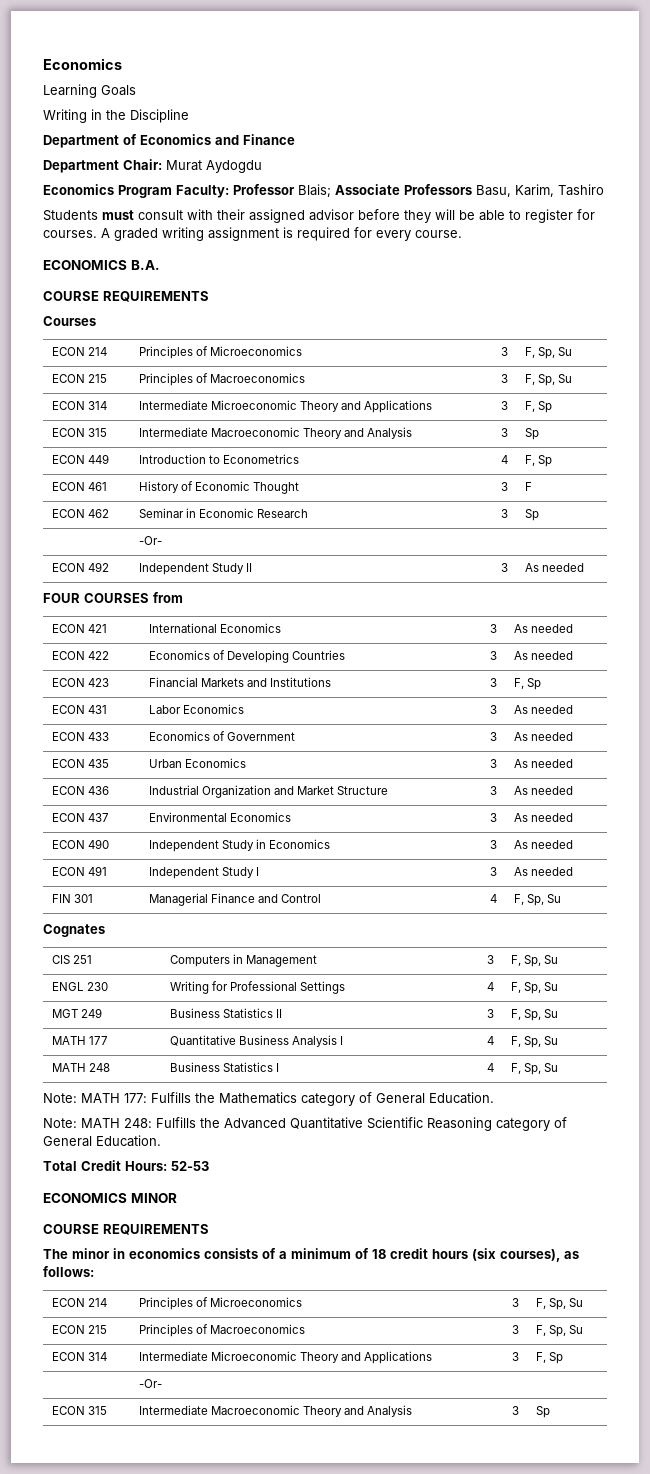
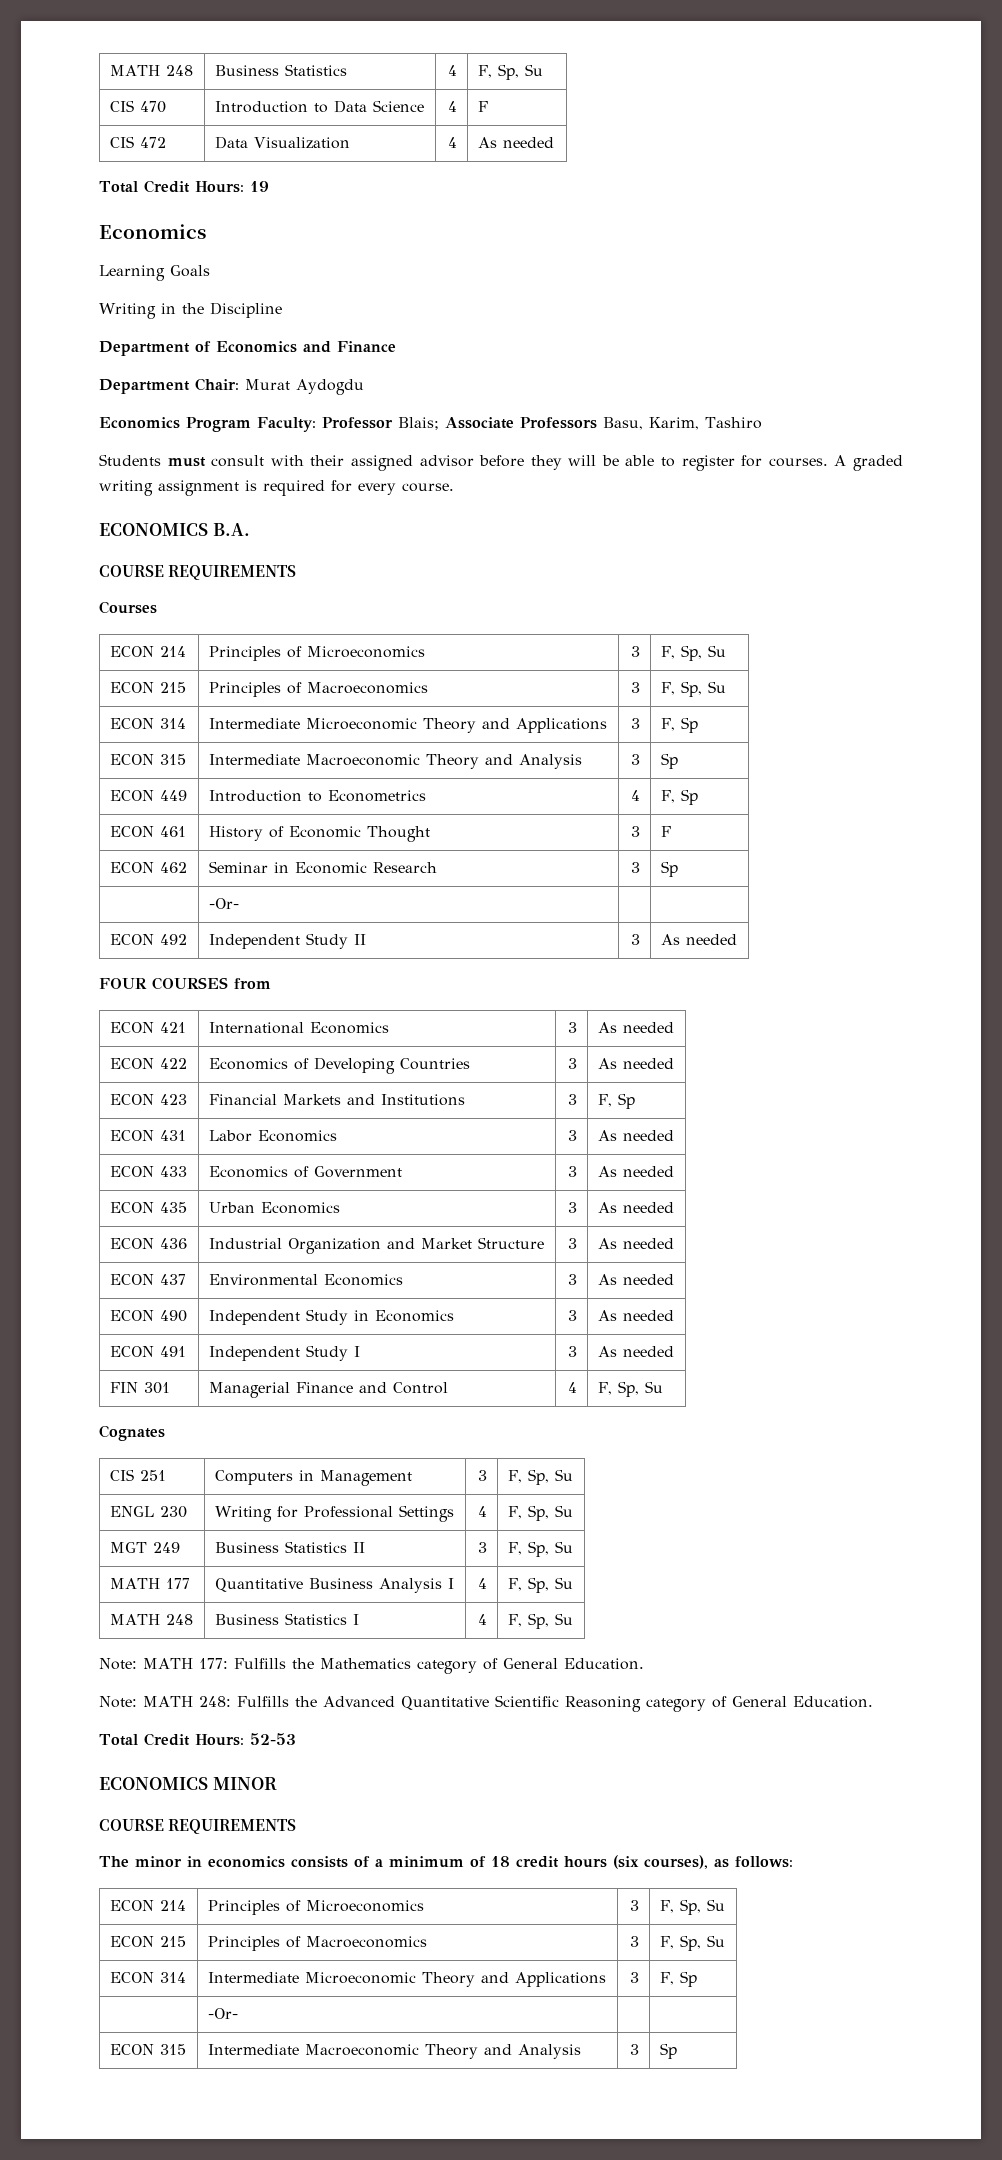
(43, 64) none -> [110,65,194,76] [215,64,348,76] [447,65,457,76] [478,64,544,80] [110,100,167,113] [215,100,425,113] [447,101,457,112] [478,101,489,112] [110,136,167,148] [215,136,351,149] [447,137,457,148] [478,137,555,148] [99,180,269,193] MATH 248 | Business Statistics | 4 | F, Sp, Su // CIS 470 | Introduction to Data Science | 4 | F // CIS 472 | Data Visualization | 4 | As needed // Total Credit Hours: 19 //

